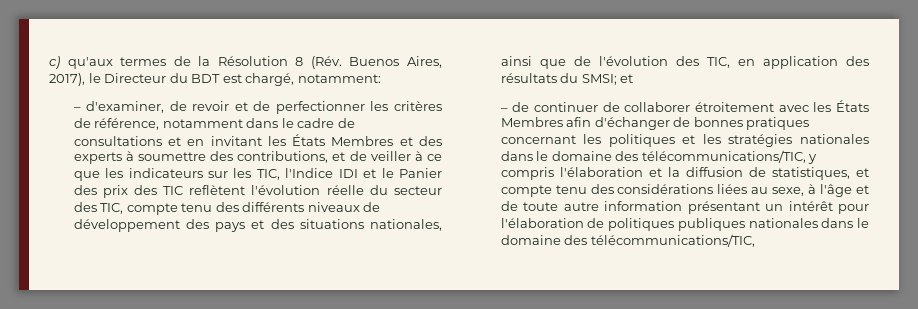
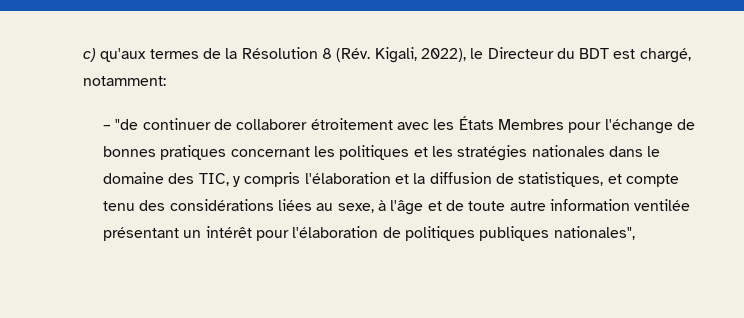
[349,56,443,68] [49,73,85,86] Buenos Aires, 2017), -> [374,47,466,63] Kigali, 2022),
[86,101,442,114] [73,118,355,130] [73,134,443,146] [73,151,443,164] [73,168,443,181] [73,185,443,198] [73,202,381,215] [73,219,443,232] [500,56,869,69] [500,73,634,85] [500,102,530,112] d'examiner, de revoir et de perfectionner les critères de référence, notamment dans le cadre de consultations et en invitant les États Membres et des experts à soumettre des contributions, et de veiller à ce que les indicateurs sur les TIC, l'Indice IDI et le Panier des prix des TIC reflètent l'évolution réelle du secteur des TIC, compte tenu des différents niveaux de développement des pays et des situations nationales, ainsi que de l'évolution des TIC, en application des résultats du SMSI; et // – de -> [115,119,139,130] "de
[566,117,670,130] afin d'échanger -> [568,119,673,134] pour l'échange
[641,150,806,163] télécommunications/TIC, -> [198,173,229,186] TIC,
(683, 206) none -> [634,199,691,211] ventilée
[748,218,869,228] [500,234,755,247] nationales dans le domaine des télécommunications/TIC, -> [553,226,635,240] nationales",

